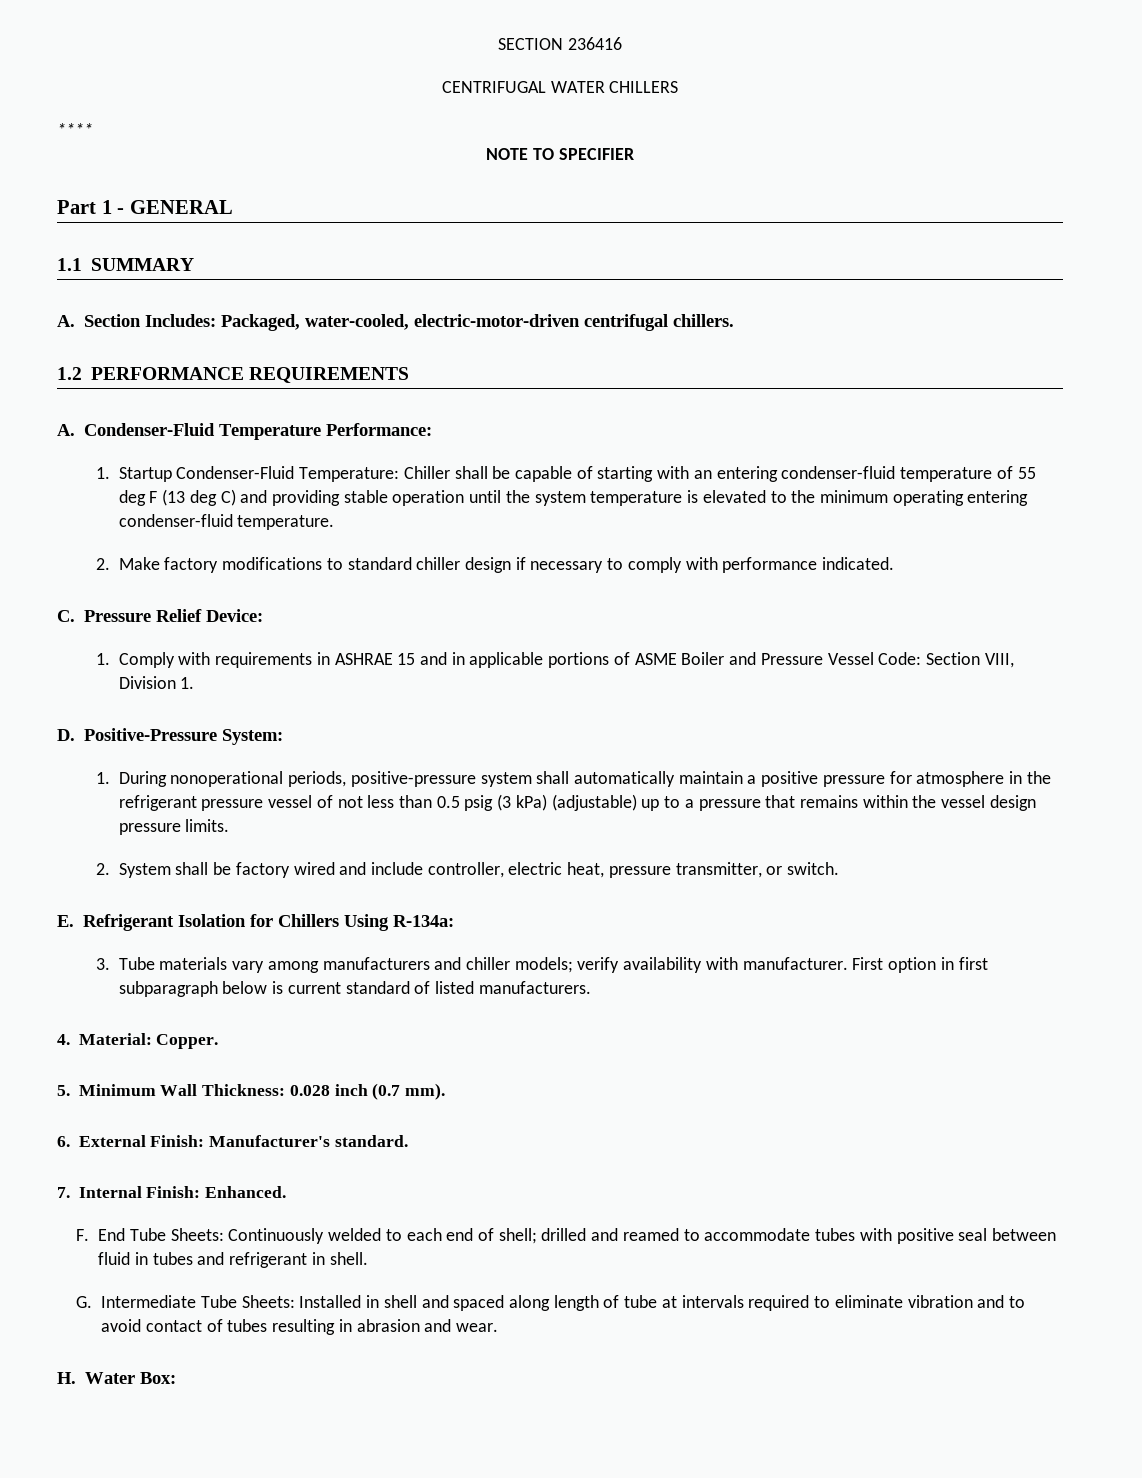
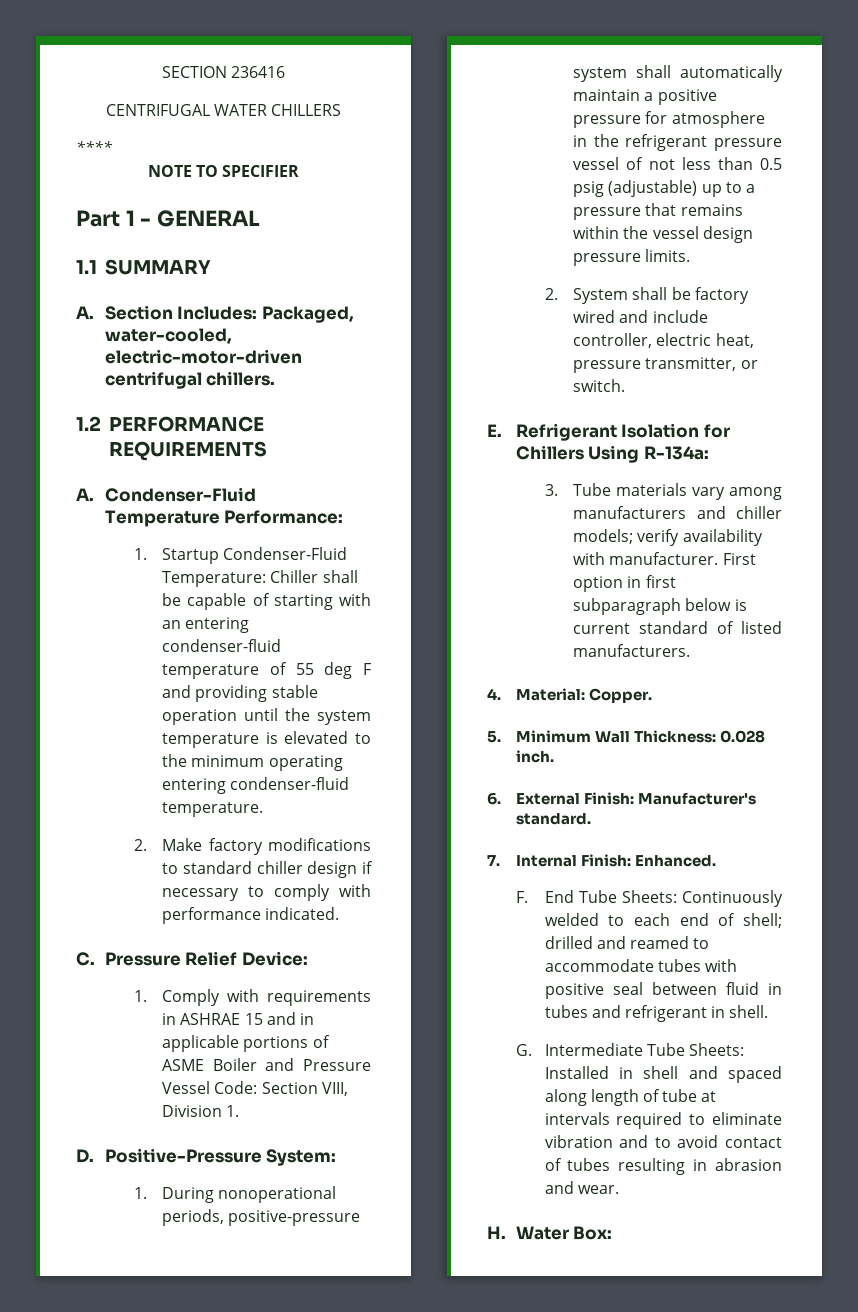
[162,489,236,506] (13 deg C) -> (371, 669) none
[497,794,547,811] (3 kPa) -> (605, 189) none
[334,1083,446,1100] inch (0.7 mm). -> [515,750,554,763] inch.

